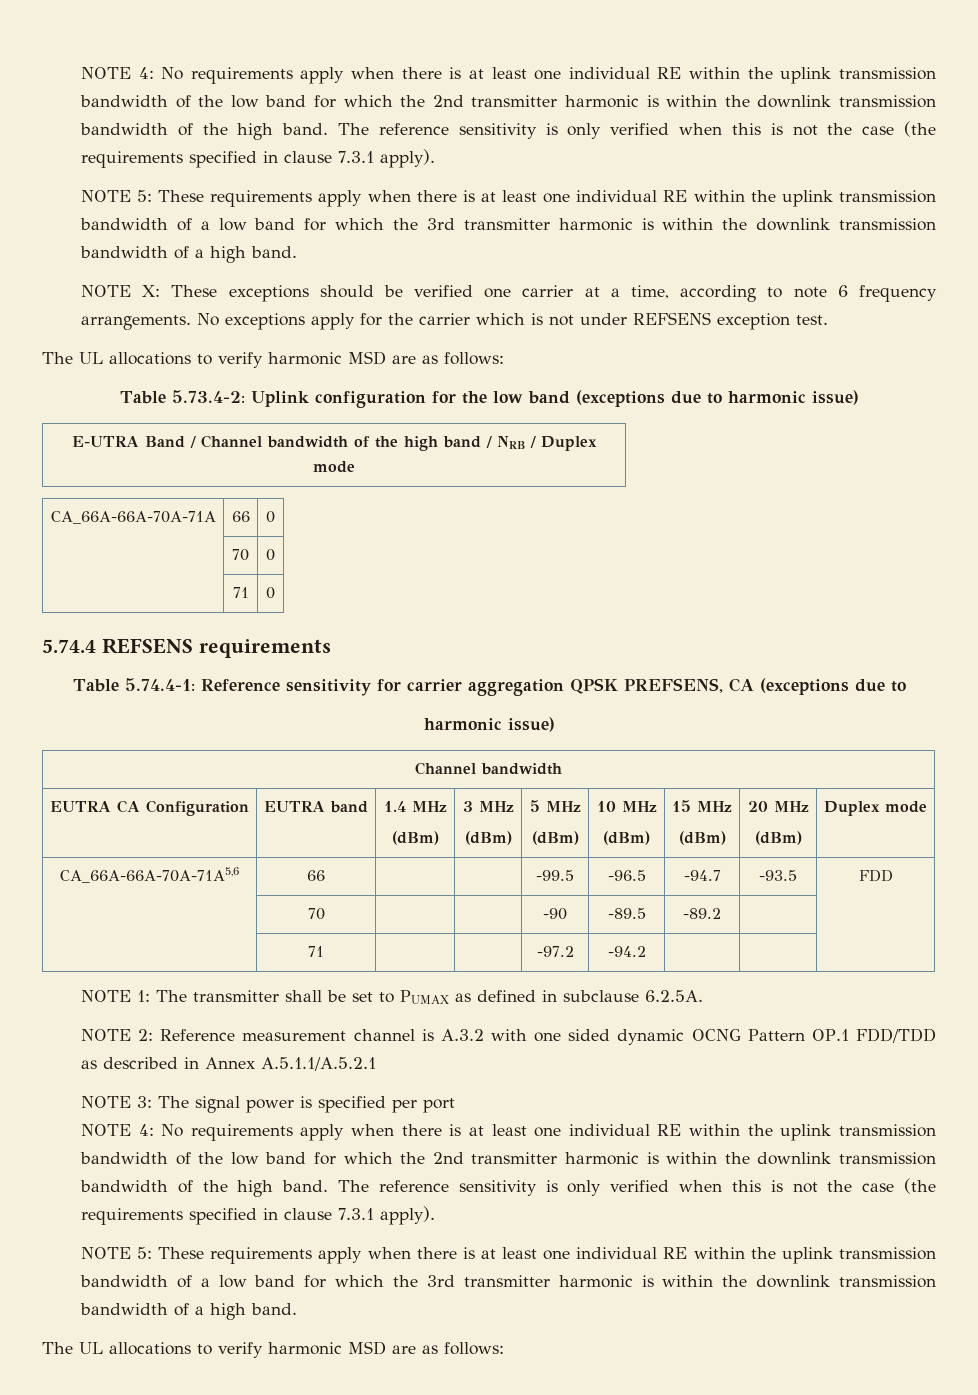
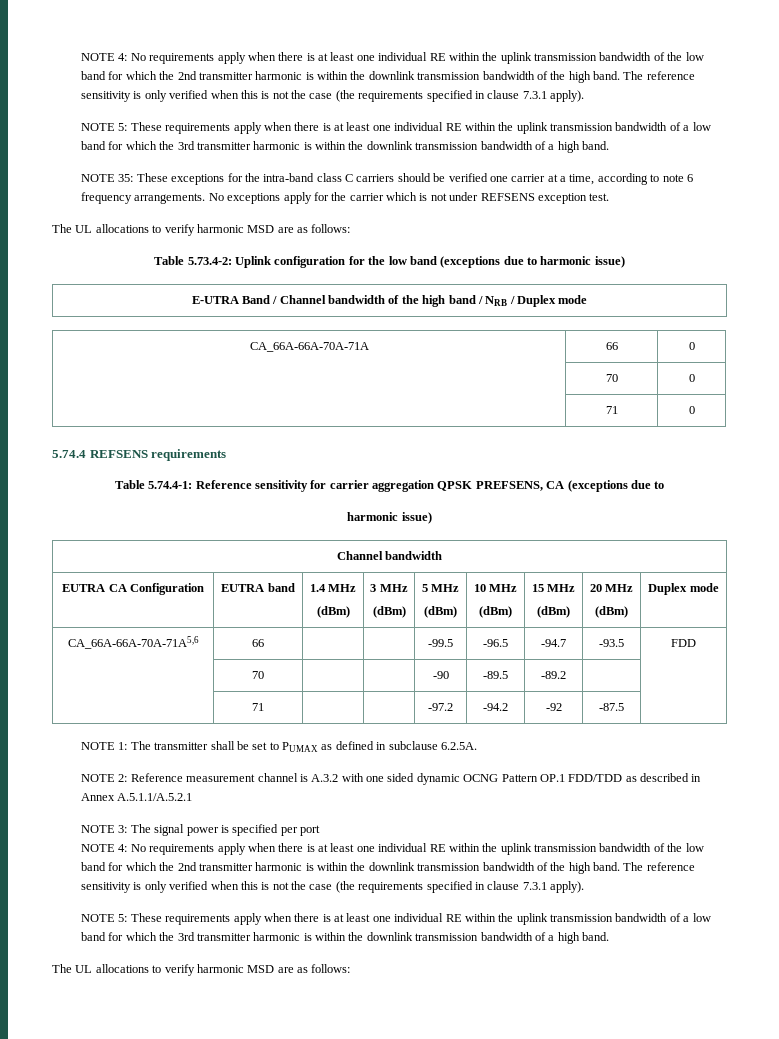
[142,285,161,297] X: -> [118,174,134,182] 35:
(309, 293) none -> [227,173,395,182] for the intra-band class C carriers
(646, 951) | -> [545,703,562,711] [599,703,624,711] -92 | -87.5

